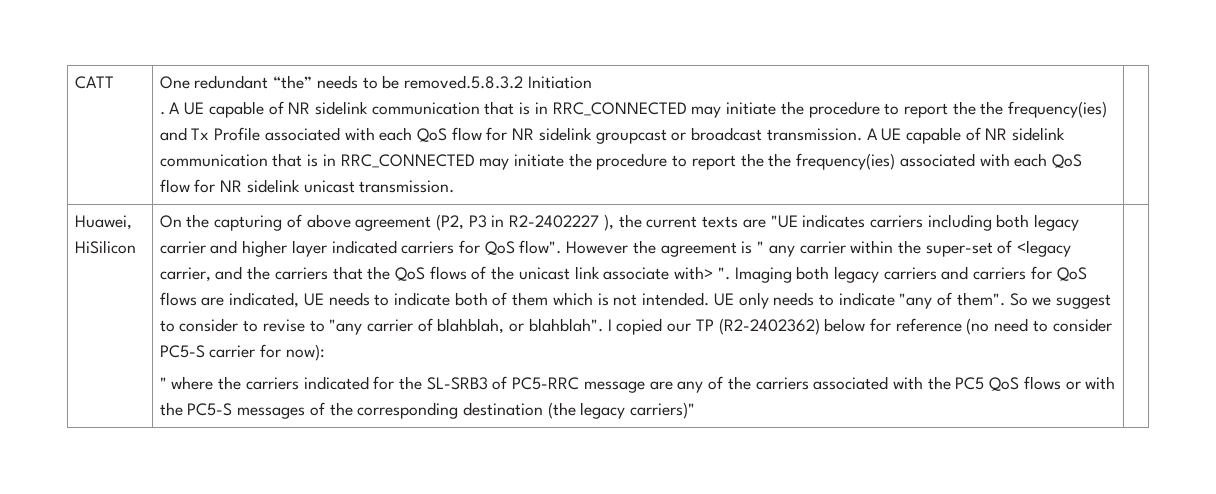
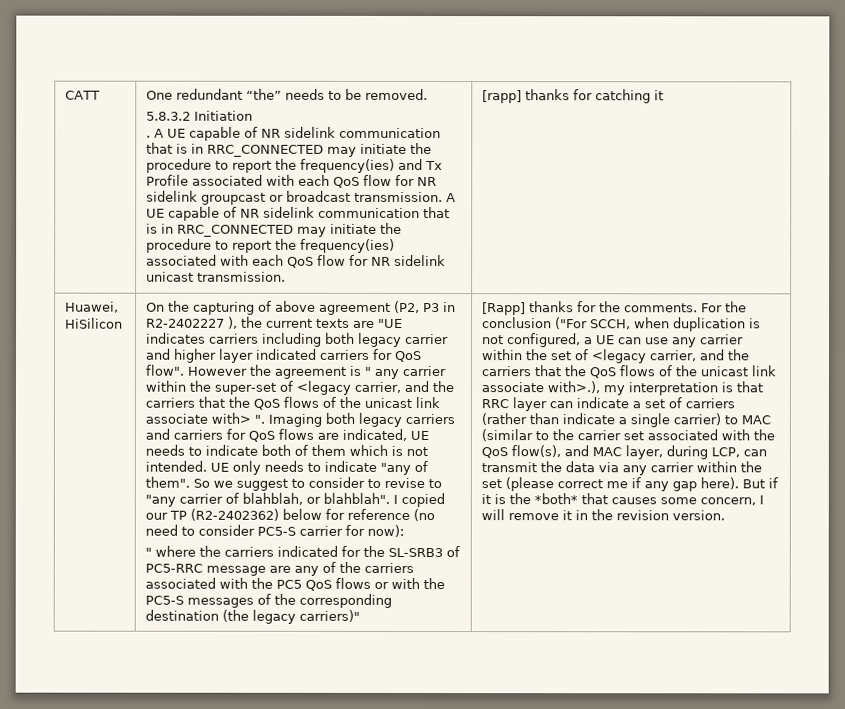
[404,75,524,89] removed.5.8.3.2 -> [365,88,429,101] [146,111,192,121] removed. // 5.8.3.2
[980,101,1004,115] the -> (298, 164) none
[768,153,792,167] the -> (298, 244) none
(455, 186) none -> [482,89,665,104] [rapp] thanks for catching it
(696, 410) none -> [482,301,748,316] [482,317,762,332] [482,333,745,348] [481,349,751,364] [481,365,777,379] [481,381,764,396] [481,397,736,412] [481,413,772,428] [481,429,776,442] [481,445,768,460] [481,461,763,476] [481,477,779,492] [481,493,765,506] [481,509,726,521] [Rapp] thanks for the comments. For the conclusion ("For SCCH, when duplication is not configured, a UE can use any carrier within the set of <legacy carrier, and the carriers that the QoS flows of the unicast link associate with>.), my interpretation is that RRC layer can indicate a set of carriers (rather than indicate a single carrier) to MAC (similar to the carrier set associated with the QoS flow(s), and MAC layer, during LCP, can transmit the data via any carrier within the set (please correct me if any gap here). But if it is the *both* that causes some concern, I will remove it in the revision version.

